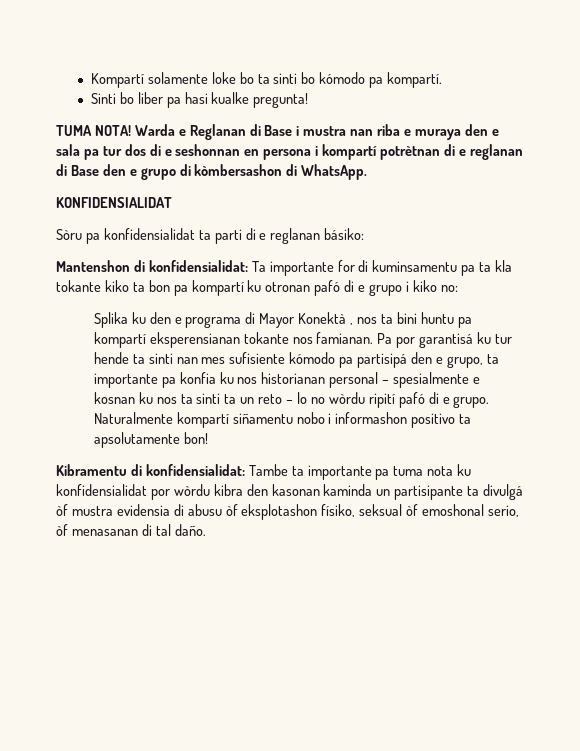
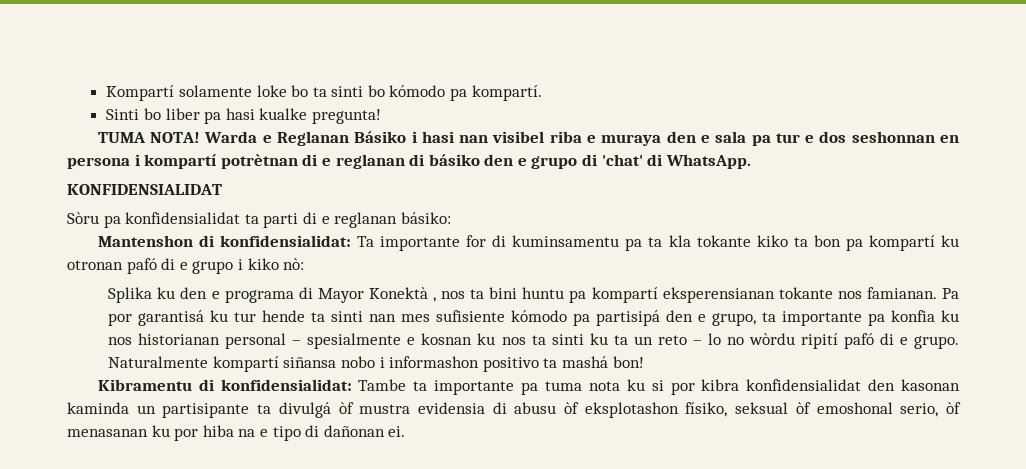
[249,124,374,136] di Base i mustra nan -> [354,131,545,143] Básiko i hasi nan visibel
[124,144,172,156] dos di e -> [805,131,847,143] e dos
[70,165,99,176] Base -> [428,154,480,166] básiko
[194,164,283,176] kòmbersashon -> [601,154,643,166] 'chat'
[440,285,458,292] no: -> [283,258,305,270] nò:
(221, 398) none -> [589,333,608,345] ku
[232,413,293,424] siñamentu -> [283,357,337,368] siñansa
[93,432,180,448] apsolutamente -> [561,356,608,368] mashá
[56,484,243,500] konfidensialidat por wòrdu kibra -> [651,379,862,395] si por kibra konfidensialidat
[141,524,206,536] di tal daño. -> [151,425,406,441] ku por hiba na e tipo di dañonan ei.

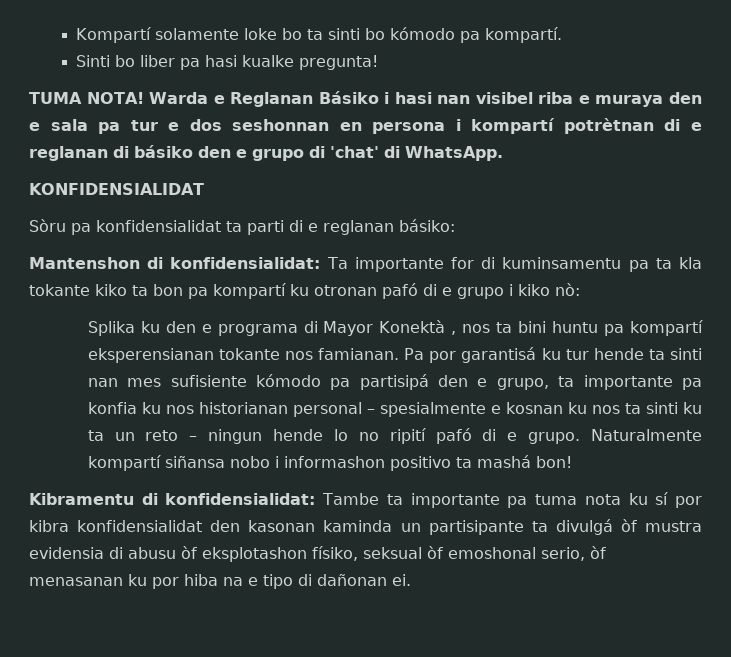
(702, 342) none -> [208,429,324,444] ningun hende
[748,333,795,345] wòrdu -> (379, 436) none
[651,380,664,391] si -> [655,492,669,505] sí

